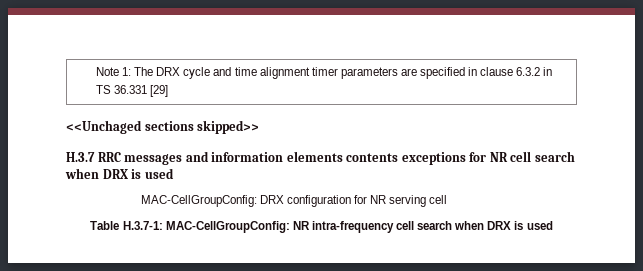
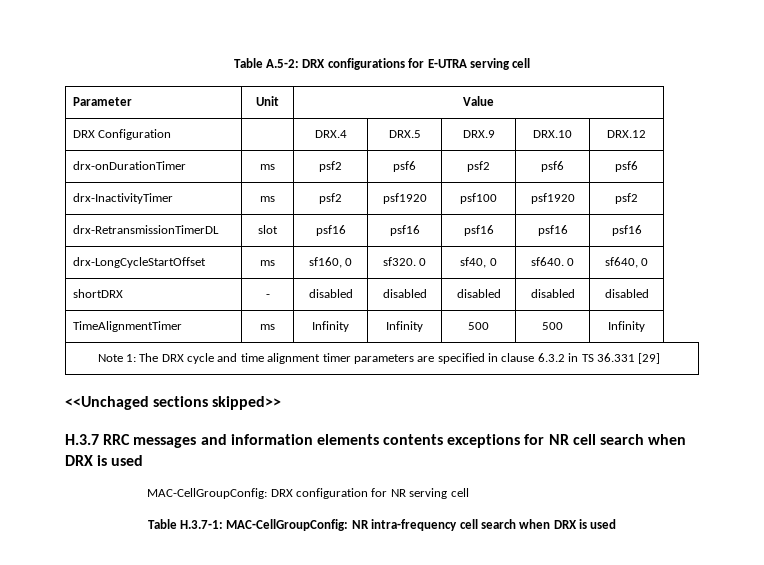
(95, 71) none -> [233,58,531,70] [72,97,132,106] [256,96,279,106] [463,96,494,106] [72,129,172,140] [314,130,347,138] [388,130,421,138] [462,130,495,138] [533,130,572,138] [607,130,646,138] [72,161,186,170] [260,164,275,170] [319,161,342,172] [393,161,416,172] [467,161,490,172] [541,161,564,172] [615,161,638,172] [72,193,173,204] [260,196,275,202] [319,193,342,204] [382,193,427,204] [460,193,497,204] [530,193,575,204] [615,193,638,204] [72,225,219,234] [258,225,278,234] [315,225,346,236] [389,225,420,236] [463,225,494,236] [537,225,568,236] [611,225,642,236] [72,257,206,268] [260,260,275,266] [308,257,353,268] [382,257,427,266] [460,257,497,268] [530,257,575,266] [604,257,649,268] [72,289,123,298] [265,294,270,298] [308,289,353,298] [382,289,427,298] [456,289,501,298] [530,289,575,298] [604,289,649,298] [72,321,182,332] [260,324,275,330] [312,321,349,332] [386,321,423,332] [468,322,489,330] [542,322,563,330] [608,321,645,332] Table A.5-2: DRX configurations for E-UTRA serving cell // Parameter | Unit | Value // DRX Configuration | | DRX.4 | DRX.5 | DRX.9 | DRX.10 | DRX.12 // drx-onDurationTimer | ms | psf2 | psf6 | psf2 | psf6 | psf6 // drx-InactivityTimer | ms | psf2 | psf1920 | psf100 | psf1920 | psf2 // drx-RetransmissionTimerDL | slot | psf16 | psf16 | psf16 | psf16 | psf16 // drx-LongCycleStartOffset | ms | sf160, 0 | sf320. 0 | sf40, 0 | sf640. 0 | sf640, 0 // shortDRX | - | disabled | disabled | disabled | disabled | disabled // TimeAlignmentTimer | ms | Infinity | Infinity | 500 | 500 | Infinity //

